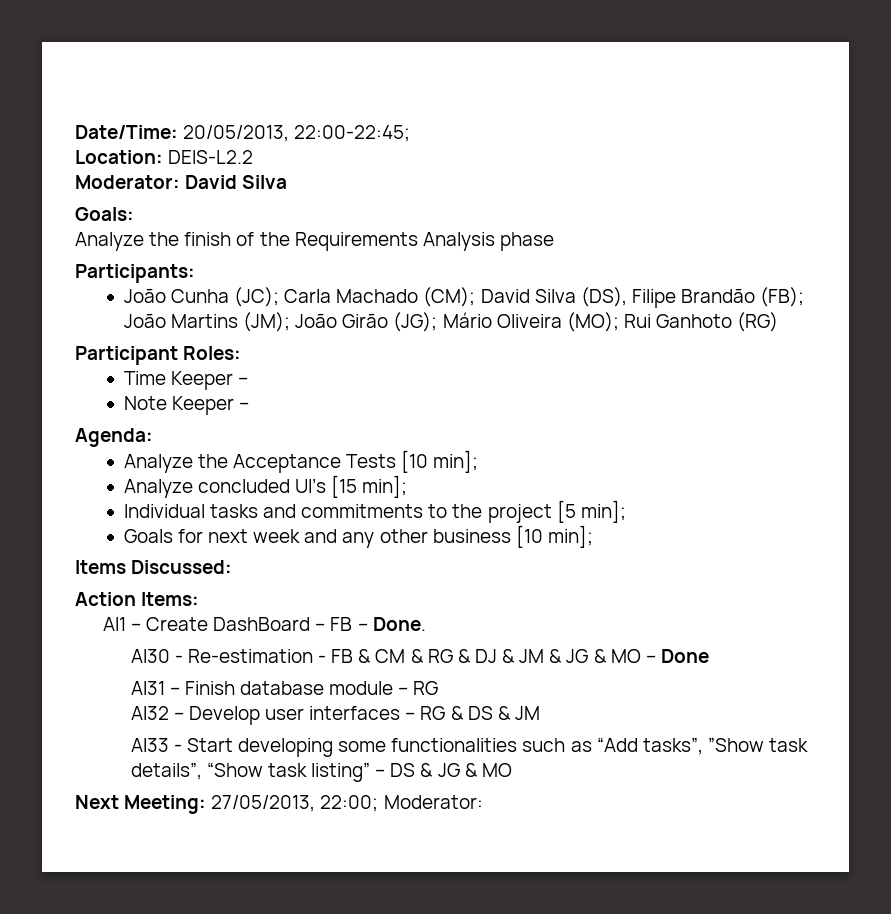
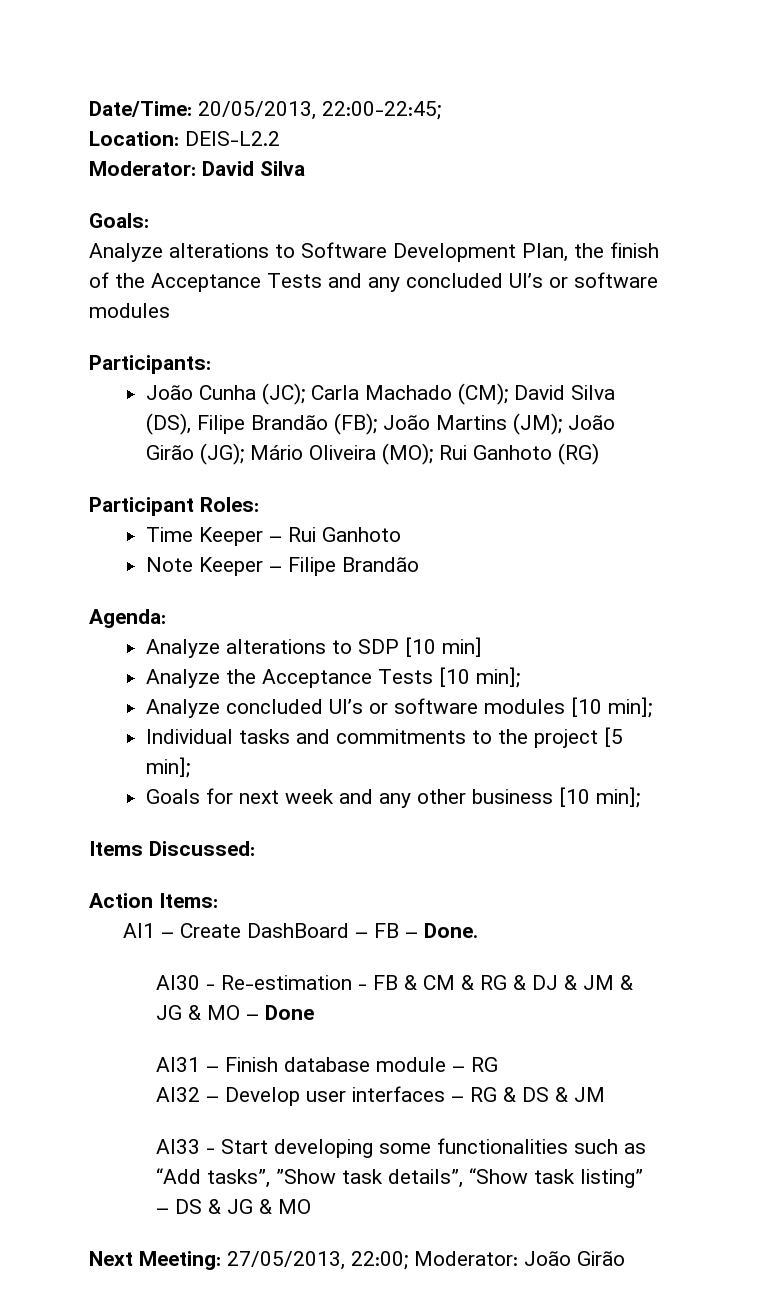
[149,232,554,251] the finish of the Requirements Analysis phase -> [169,242,659,262] [89,272,658,292] [89,303,170,318] alterations to Software Development Plan, the finish of the Acceptance Tests and any concluded UI’s or software modules
(248, 381) none -> [287,527,401,542] Rui Ganhoto
(249, 406) none -> [287,557,419,576] Filipe Brandão
(153, 437) none -> [145,637,482,658] // Analyze alterations to SDP [10 min]
[331,475,358,498] [15 -> [368,697,602,717] or software modules [10
(483, 802) none -> [524,1251,625,1266] João Girão

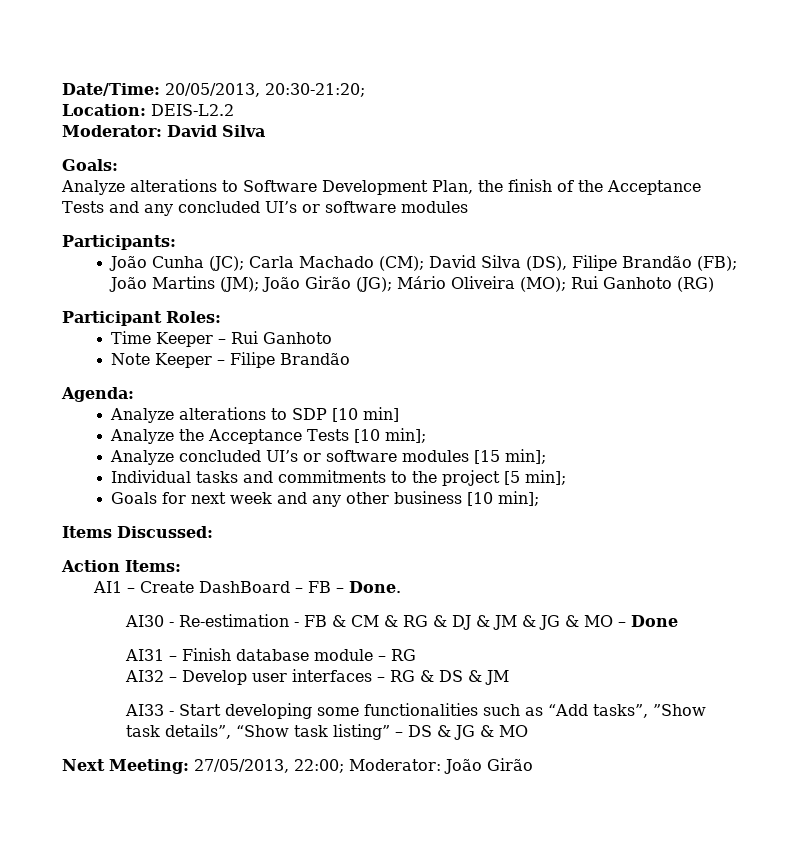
[322,101,441,120] 22:00-22:45; -> [265,83,365,97] 20:30-21:20;
[570,697,602,717] [10 -> [474,450,501,464] [15

